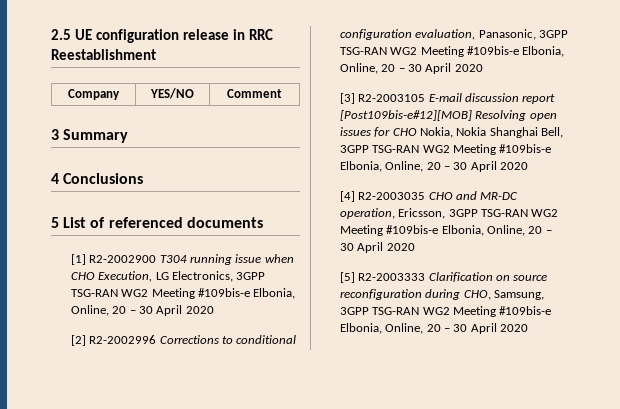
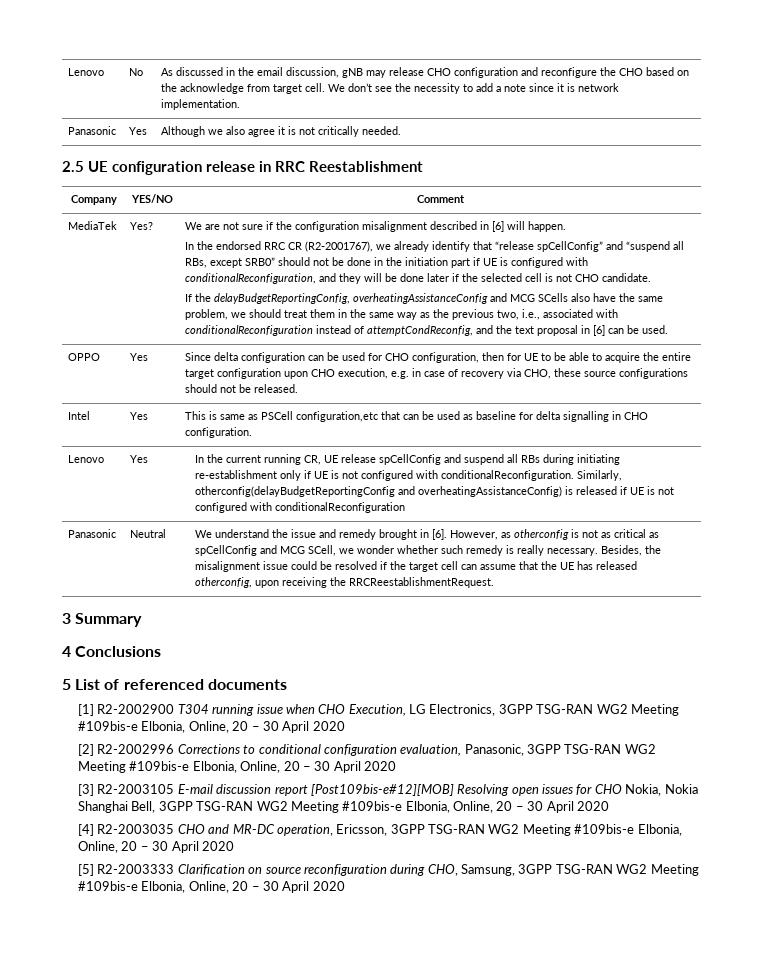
(51, 34) none -> [68,68,105,76] [129,68,144,76] [161,67,690,78] [161,83,620,94] [161,99,241,110] [68,126,117,135] [129,127,148,135] [161,126,402,137] Lenovo | No | As discussed in the email discussion, gNB may release CHO configuration and reconfigure the CHO based on the acknowledge from target cell. We don’t see the necessity to add a note since it is network implementation. // Panasonic | Yes | Although we also agree it is not critically needed. //
(282, 93) none -> [68,221,118,230] [130,222,154,230] [185,221,567,232] [185,241,685,252] [185,257,589,268] [185,273,652,284] [185,293,664,304] [185,309,619,320] [185,325,669,336] [68,353,101,361] [130,353,149,361] [185,352,692,363] [185,368,689,379] [185,384,299,393] [68,411,91,420] [130,412,149,420] [185,411,649,422] [185,427,253,438] [68,455,105,463] [130,455,149,463] [195,454,621,465] [195,470,623,481] [195,486,675,497] [195,502,406,513] [68,529,117,538] [130,529,167,538] [195,529,660,540] [195,545,662,556] [195,561,638,572] [195,577,495,588] // MediaTek | Yes? | We are not sure if the configuration misalignment described in [6] will happen. // In the endorsed RRC CR (R2-2001767), we already identify that “release spCellConfig” and “suspend all RBs, except SRB0” should not be done in the initiation part if UE is configured with conditionalReconfiguration, and they will be done later if the selected cell is not CHO candidate. // If the delayBudgetReportingConfig, overheatingAssistanceConfig and MCG SCells also have the same problem, we should treat them in the same way as the previous two, i.e., associated with conditionalReconfiguration instead of attemptCondReconfig, and the text proposal in [6] can be used. // OPPO | Yes | Since delta configuration can be used for CHO configuration, then for UE to be able to acquire the entire target configuration upon CHO execution, e.g. in case of recovery via CHO, these source configurations should not be released. // Intel | Yes | This is same as PSCell configuration,etc that can be used as baseline for delta signalling in CHO configuration. // Lenovo | Yes | In the current running CR, UE release spCellConfig and suspend all RBs during initiating re-establishment only if UE is not configured with conditionalReconfiguration. Similarly, otherconfig(delayBudgetReportingConfig and overheatingAssistanceConfig) is released if UE is not configured with conditionalReconfiguration // Panasonic | Neutral | We understand the issue and remedy brought in [6]. However, as otherconfig is not as critical as spCellConfig and MCG SCell, we wonder whether such remedy is really necessary. Besides, the misalignment issue could be resolved if the target cell can assume that the UE has released otherconfig, upon receiving the RRCReestablishmentRequest.

